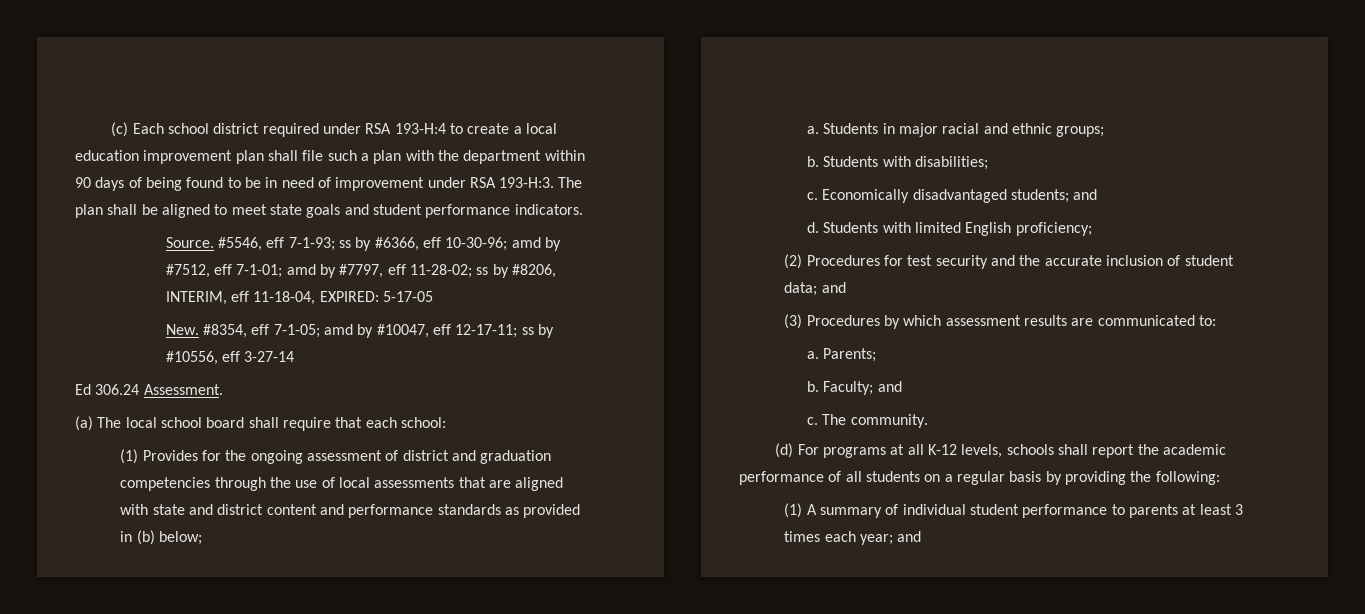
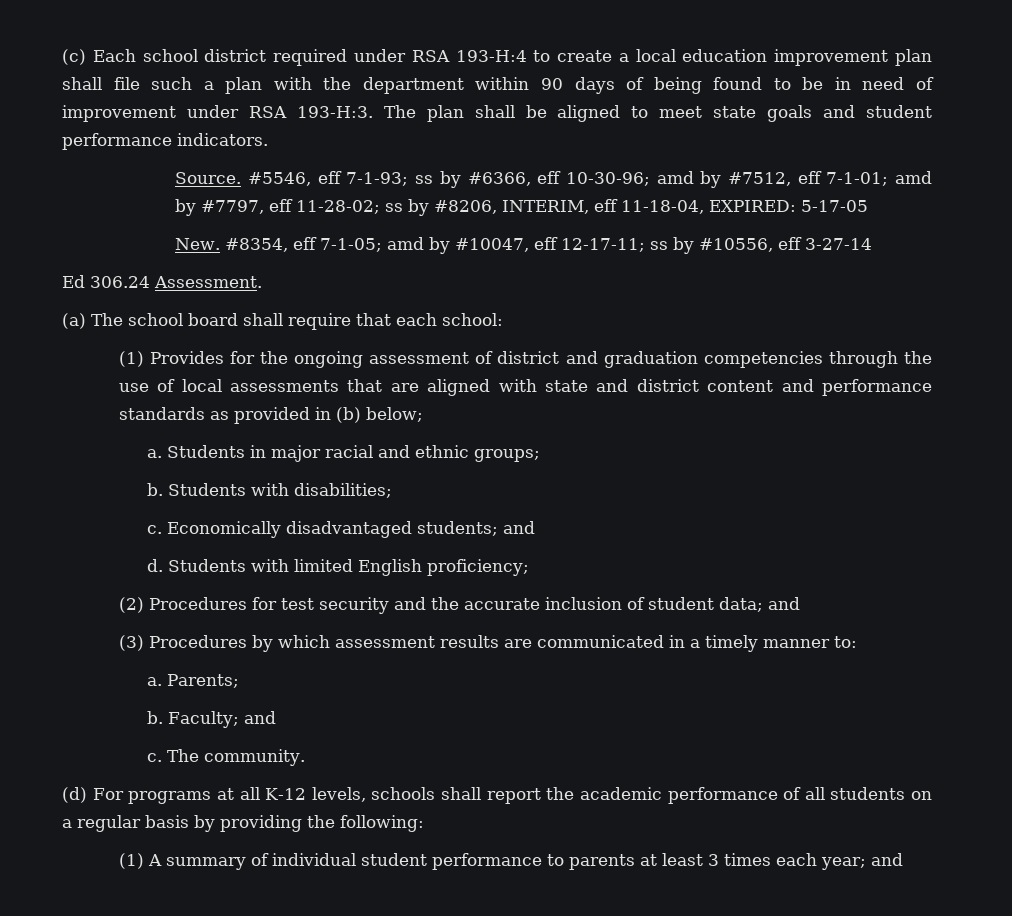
[125,417,157,428] local -> (123, 319) none
(1195, 320) none -> [668,635,830,652] in a timely manner

